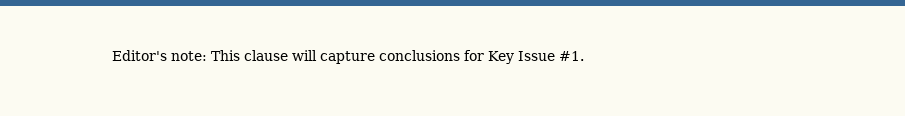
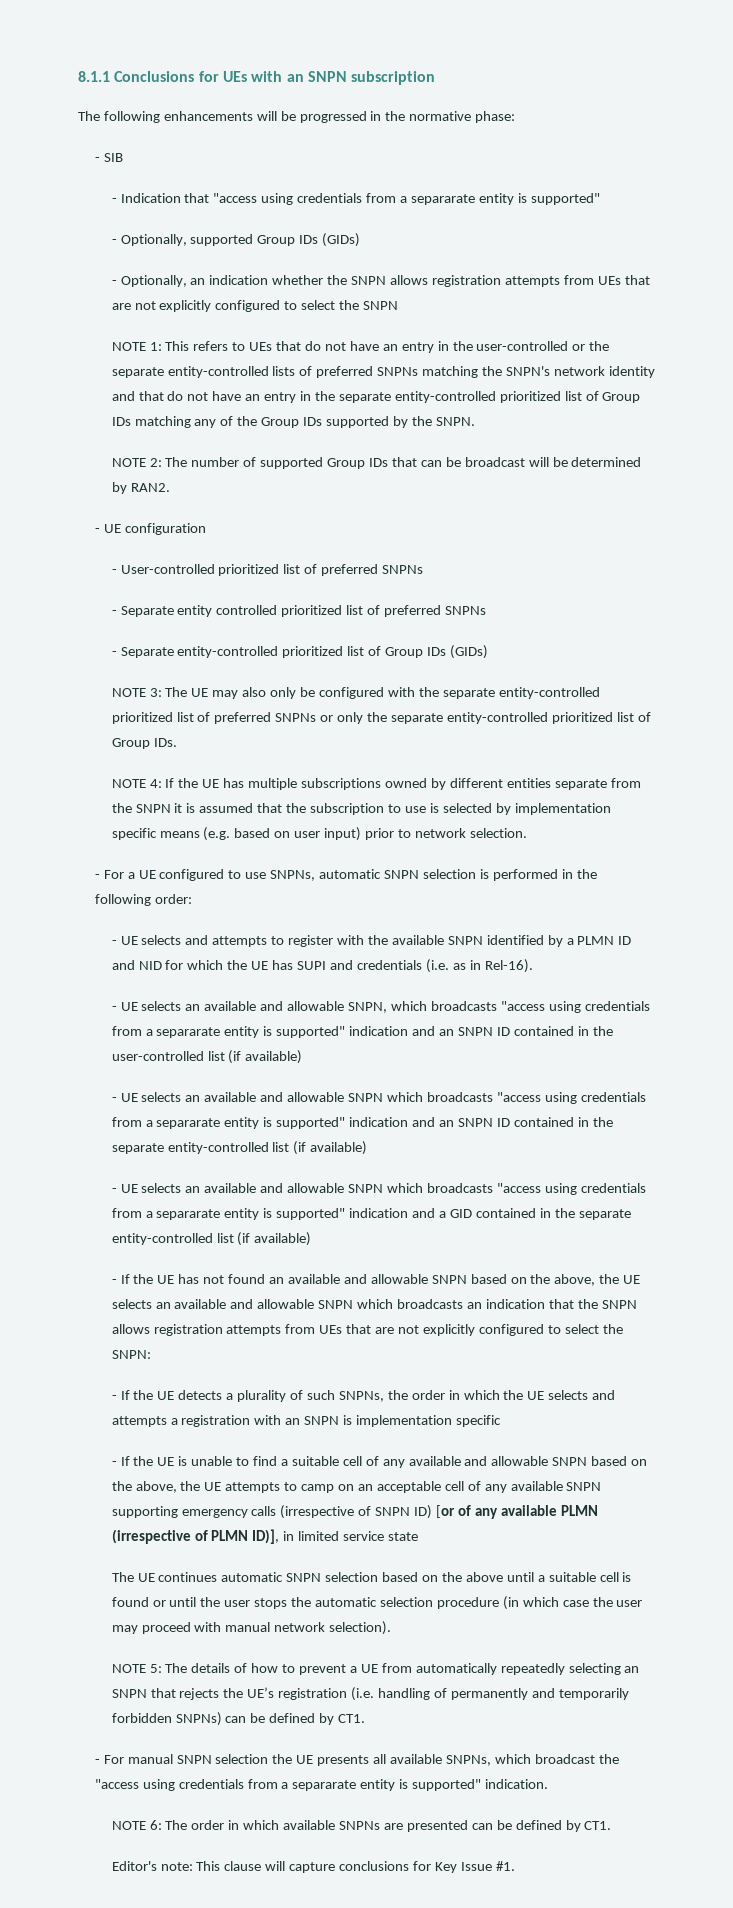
(112, 55) none -> [78,71,436,85] [78,111,516,123] [94,153,123,162] [111,193,600,205] [111,233,361,247] [111,275,650,287] [111,300,399,312] [111,341,610,353] [111,366,655,378] [111,391,641,403] [111,416,475,428] [111,457,642,469] [111,482,170,494] [94,523,206,535] [111,564,424,576] [111,605,486,617] [111,645,488,659] [111,687,600,699] [111,712,651,724] [111,738,177,749] [111,778,641,790] [111,803,611,815] [111,827,527,841] [94,869,597,881] [94,894,192,906] [111,935,632,947] [111,959,533,973] [111,1001,650,1013] [111,1026,613,1038] [111,1050,303,1064] [111,1092,646,1104] [111,1117,613,1129] [111,1141,368,1155] [111,1183,646,1195] [111,1208,631,1220] [111,1232,312,1246] [111,1274,641,1286] [111,1299,637,1309] [111,1324,623,1336] [111,1350,151,1359] [111,1390,616,1402] [111,1415,501,1427] [111,1456,648,1468] [111,1481,602,1493] [111,1505,598,1519] [111,1529,419,1544] [111,1572,632,1582] [111,1596,643,1610] [111,1621,392,1635] [111,1663,640,1675] [111,1687,629,1701] [111,1712,366,1726] [94,1754,619,1766] [94,1779,549,1791] [111,1820,612,1832] 8.1.1 Conclusions for UEs with an SNPN subscription // The following enhancements will be progressed in the normative phase: // - SIB // - Indication that "access using credentials from a separarate entity is supported" // - Optionally, supported Group IDs (GIDs) // - Optionally, an indication whether the SNPN allows registration attempts from UEs that are not explicitly configured to select the SNPN // NOTE 1: This refers to UEs that do not have an entry in the user-controlled or the separate entity-controlled lists of preferred SNPNs matching the SNPN's network identity and that do not have an entry in the separate entity-controlled prioritized list of Group IDs matching any of the Group IDs supported by the SNPN. // NOTE 2: The number of supported Group IDs that can be broadcast will be determined by RAN2. // - UE configuration // - User-controlled prioritized list of preferred SNPNs // - Separate entity controlled prioritized list of preferred SNPNs // - Separate entity-controlled prioritized list of Group IDs (GIDs) // NOTE 3: The UE may also only be configured with the separate entity-controlled prioritized list of preferred SNPNs or only the separate entity-controlled prioritized list of Group IDs. // NOTE 4: If the UE has multiple subscriptions owned by different entities separate from the SNPN it is assumed that the subscription to use is selected by implementation specific means (e.g. based on user input) prior to network selection. // - For a UE configured to use SNPNs, automatic SNPN selection is performed in the following order: // - UE selects and attempts to register with the available SNPN identified by a PLMN ID and NID for which the UE has SUPI and credentials (i.e. as in Rel-16). // - UE selects an available and allowable SNPN, which broadcasts "access using credentials from a separarate entity is supported" indication and an SNPN ID contained in the user-controlled list (if available) // - UE selects an available and allowable SNPN which broadcasts "access using credentials from a separarate entity is supported" indication and an SNPN ID contained in the separate entity-controlled list (if available) // - UE selects an available and allowable SNPN which broadcasts "access using credentials from a separarate entity is supported" indication and a GID contained in the separate entity-controlled list (if available) // - If the UE has not found an available and allowable SNPN based on the above, the UE selects an available and allowable SNPN which broadcasts an indication that the SNPN allows registration attempts from UEs that are not explicitly configured to select the SNPN: // - If the UE detects a plurality of such SNPNs, the order in which the UE selects and attempts a registration with an SNPN is implementation specific // - If the UE is unable to find a suitable cell of any available and allowable SNPN based on the above, the UE attempts to camp on an acceptable cell of any available SNPN supporting emergency calls (irrespective of SNPN ID) [or of any available PLMN (irrespective of PLMN ID)], in limited service state // The UE continues automatic SNPN selection based on the above until a suitable cell is found or until the user stops the automatic selection procedure (in which case the user may proceed with manual network selection). // NOTE 5: The details of how to prevent a UE from automatically repeatedly selecting an SNPN that rejects the UE’s registration (i.e. handling of permanently and temporarily forbidden SNPNs) can be defined by CT1. // - For manual SNPN selection the UE presents all available SNPNs, which broadcast the "access using credentials from a separarate entity is supported" indication. // NOTE 6: The order in which available SNPNs are presented can be defined by CT1. //

